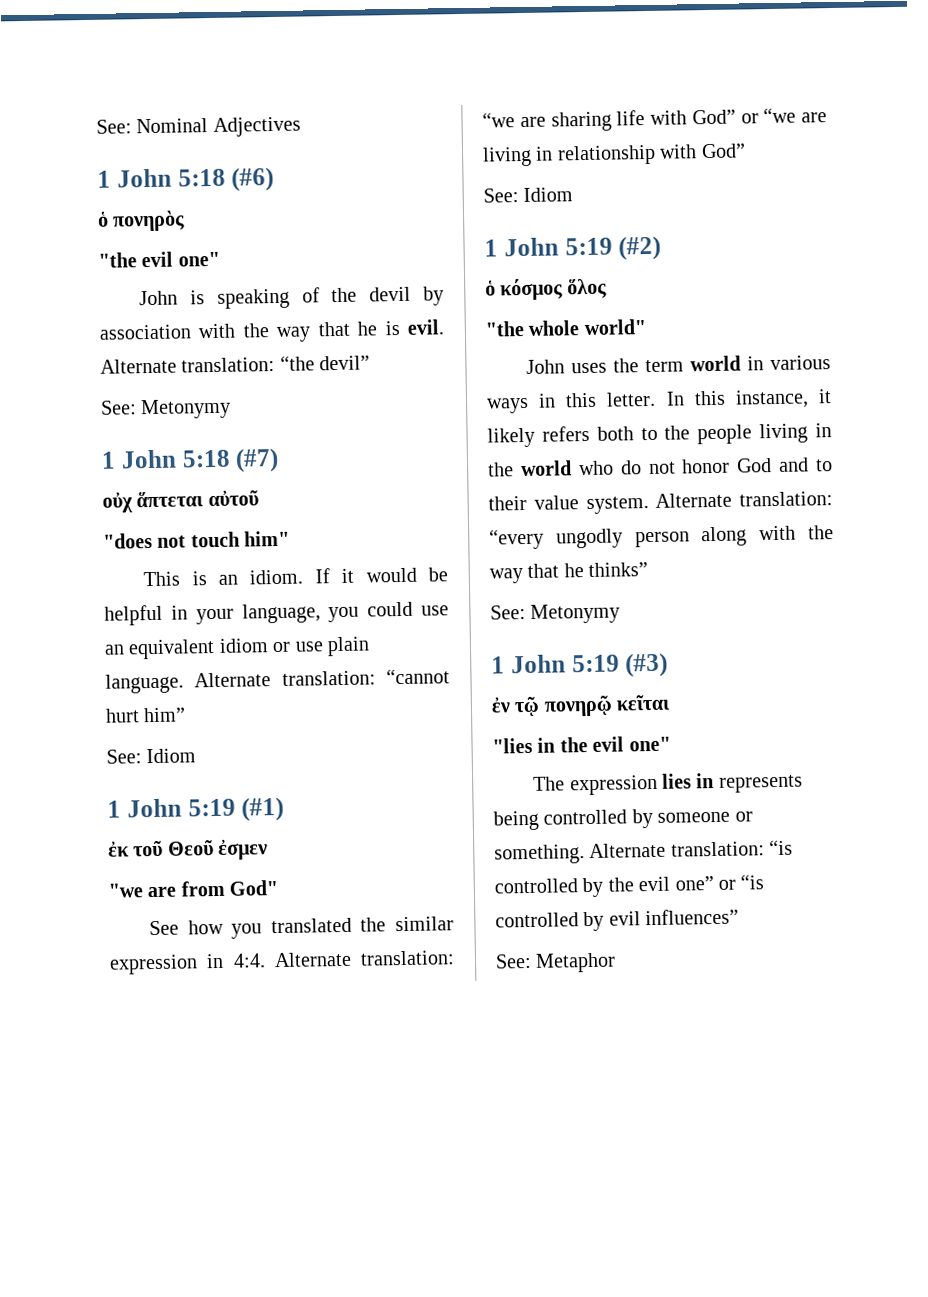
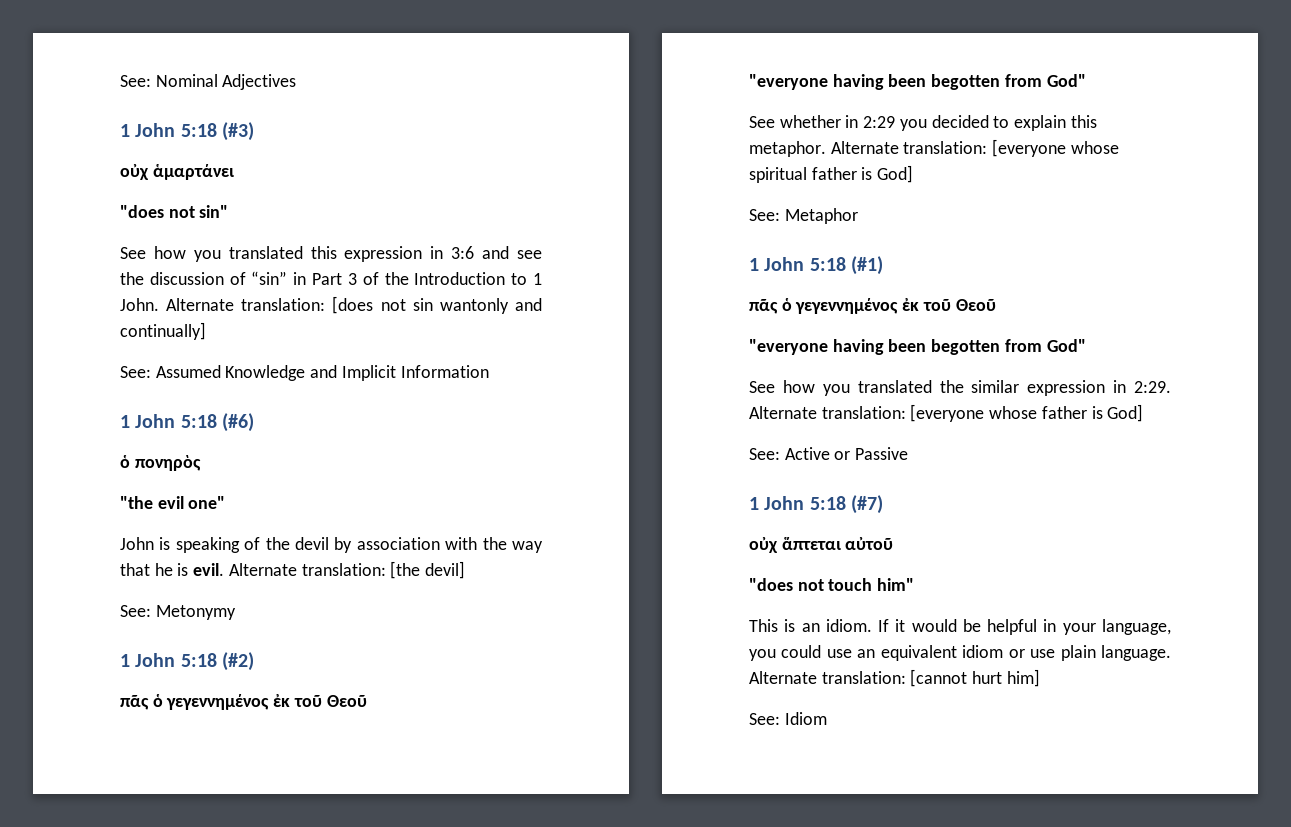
(301, 126) none -> [120,122,254,141] [120,164,234,180] [120,205,229,218] [120,246,543,262] [120,271,542,285] [120,296,542,314] [120,322,206,340] [120,365,489,381] // 1 John 5:18 (#3) // οὐχ ἁμαρτάνει // "does not sin" // See how you translated this expression in 3:6 and see the discussion of “sin” in Part 3 of the Introduction to 1 John. Alternate translation: [does not sin wantonly and continually] // See: Assumed Knowledge and Implicit Information
[279,355,371,371] [100,398,232,420] “the devil” // See: Metonymy -> [390,561,466,579] [120,605,236,620] [120,652,254,671] [120,694,367,710] [749,74,1086,90] [749,115,1097,131] [749,139,1119,157] [749,165,914,183] [749,208,858,224] [749,256,883,275] [749,298,996,314] [749,339,1086,355] [749,380,1171,396] [749,404,1144,422] [749,447,909,460] [the devil] // See: Metonymy // 1 John 5:18 (#2) // πᾶς ὁ γεγεννημένος ἐκ τοῦ Θεοῦ // "everyone having been begotten from God" // See whether in 2:29 you decided to explain this metaphor. Alternate translation: [everyone whose spiritual father is God] // See: Metaphor // 1 John 5:18 (#1) // πᾶς ὁ γεγεννημένος ἐκ τοῦ Θεοῦ // "everyone having been begotten from God" // See how you translated the similar expression in 2:29. Alternate translation: [everyone whose father is God] // See: Active or Passive
[385,668,450,685] [105,707,187,723] [106,748,197,764] [107,796,285,822] [108,839,269,860] [108,880,279,898] [149,916,455,939] [109,950,455,975] [482,107,827,132] [482,143,746,167] [483,187,574,203] [484,235,662,261] [485,278,607,301] [485,319,646,337] [526,355,831,374] [486,389,832,414] [487,423,832,448] [488,457,833,477] [488,491,833,515] [489,525,834,550] [489,562,649,584] [490,603,621,624] [491,652,669,678] [491,694,672,718] [492,736,671,754] [533,773,803,796] [493,808,753,831] [494,839,794,865] [494,874,765,898] [495,908,740,932] [495,952,617,973] “cannot hurt him” // See: Idiom // 1 John 5:19 (#1) // ἐκ τοῦ Θεοῦ ἐσμεν // "we are from God" // See how you translated the similar expression in 4:4. Alternate translation: “we are sharing life with God” or “we are living in relationship with God” // See: Idiom // 1 John 5:19 (#2) // ὁ κόσμος ὅλος // "the whole world" // John uses the term world in various ways in this letter. In this instance, it likely refers both to the people living in the world who do not honor God and to their value system. Alternate translation: “every ungodly person along with the way that he thinks” // See: Metonymy // 1 John 5:19 (#3) // ἐν τῷ πονηρῷ κεῖται // "lies in the evil one" // The expression lies in represents being controlled by someone or something. Alternate translation: “is controlled by the evil one” or “is controlled by evil influences” // See: Metaphor -> [910,669,1040,687] [749,712,827,725] [cannot hurt him] // See: Idiom

